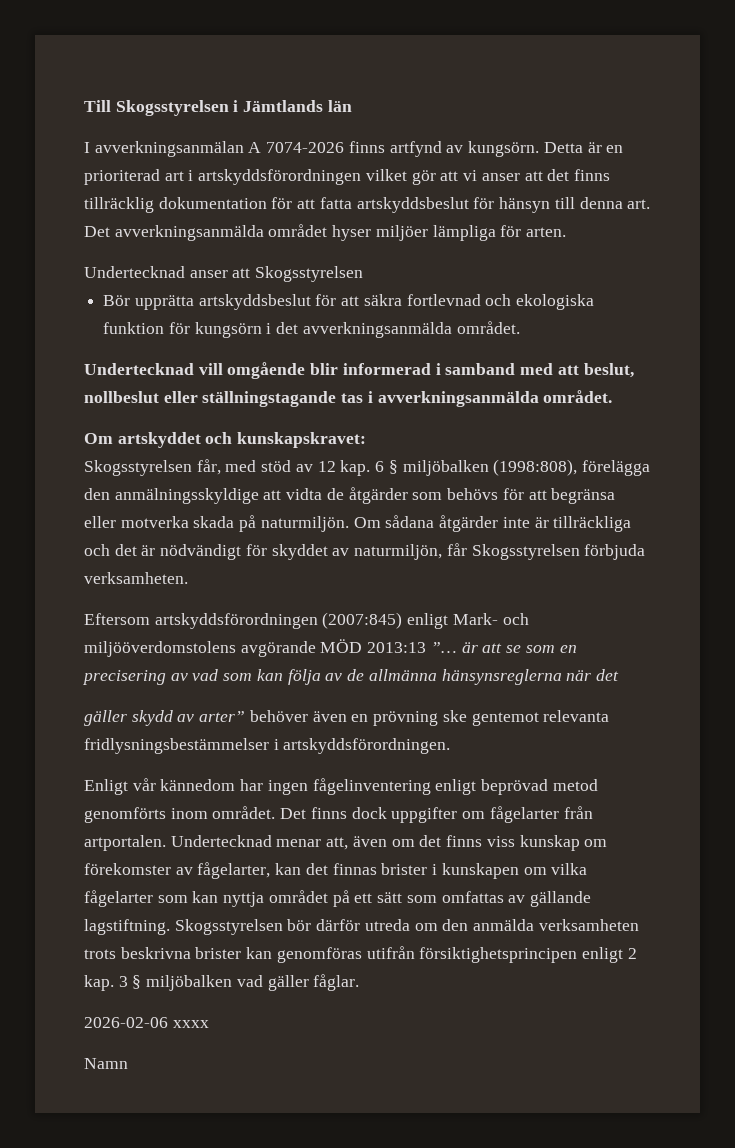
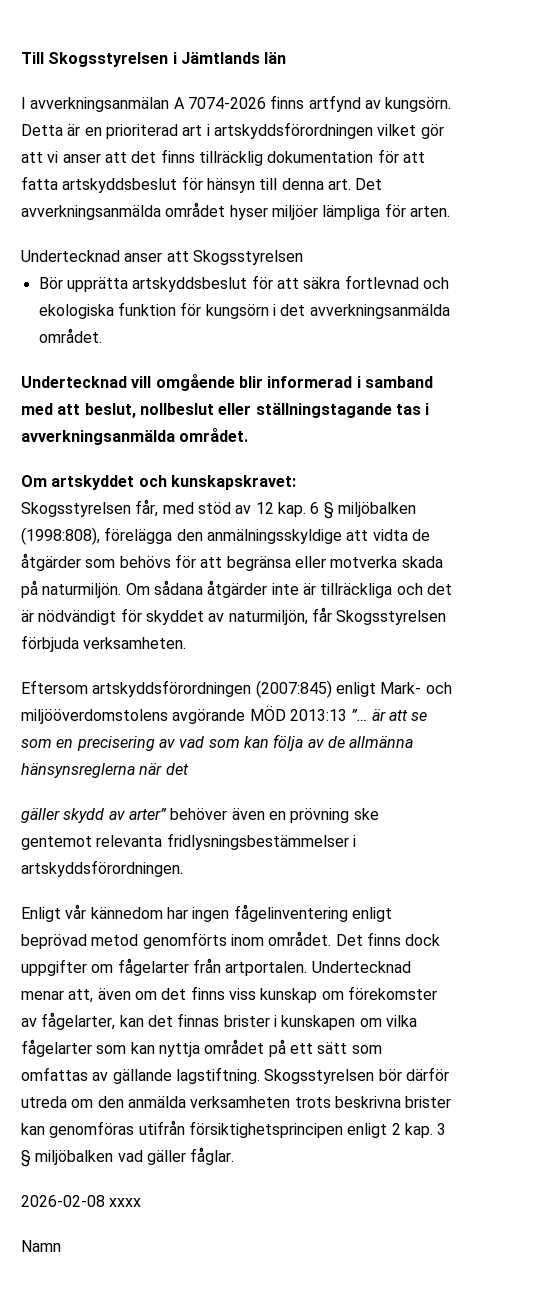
[84,1017,168,1028] 2026-02-06 -> [21,1195,105,1207] 2026-02-08

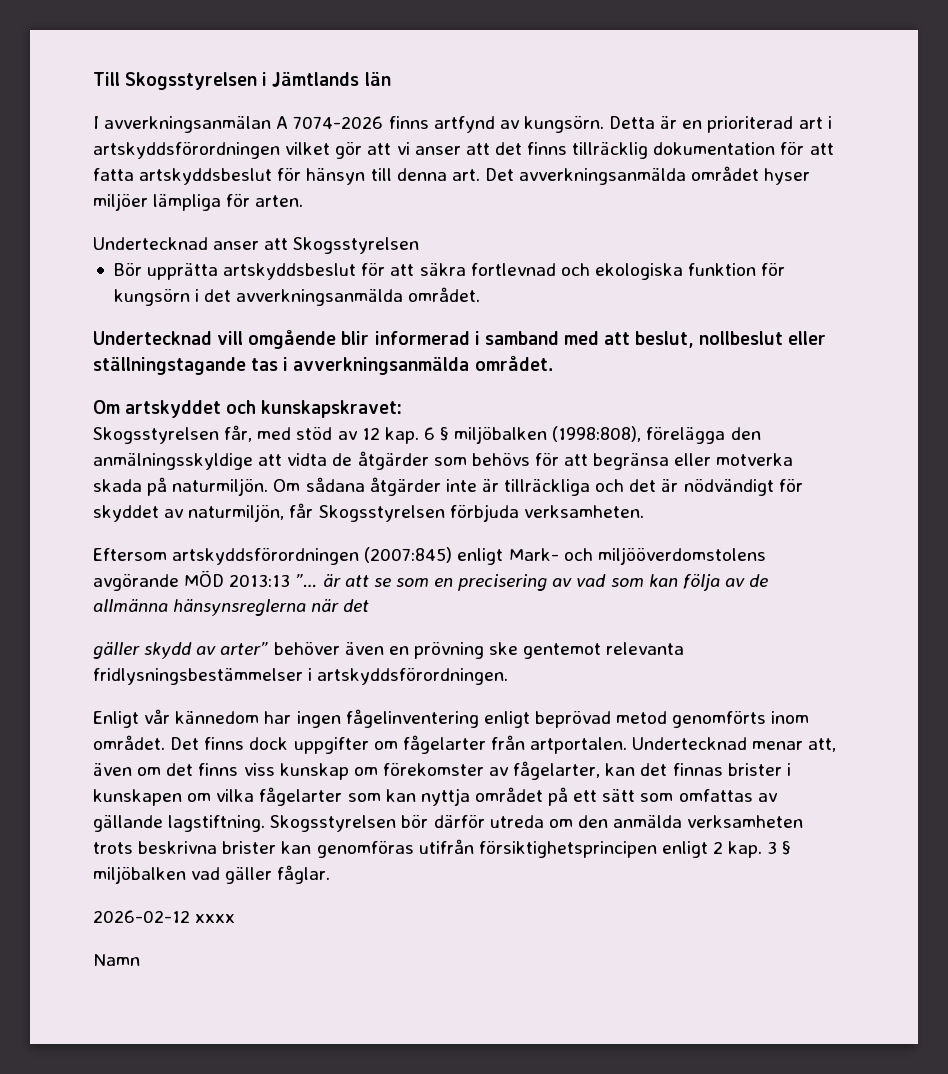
[21,1195,105,1207] 2026-02-08 -> [93,910,190,923] 2026-02-12

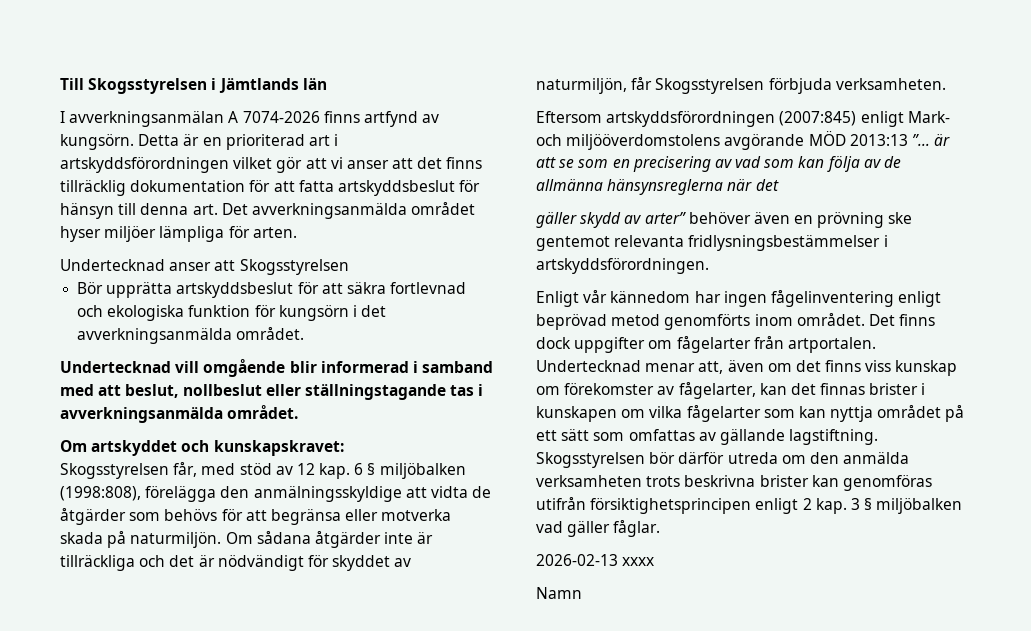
[93,910,190,923] 2026-02-12 -> [536,554,618,566] 2026-02-13

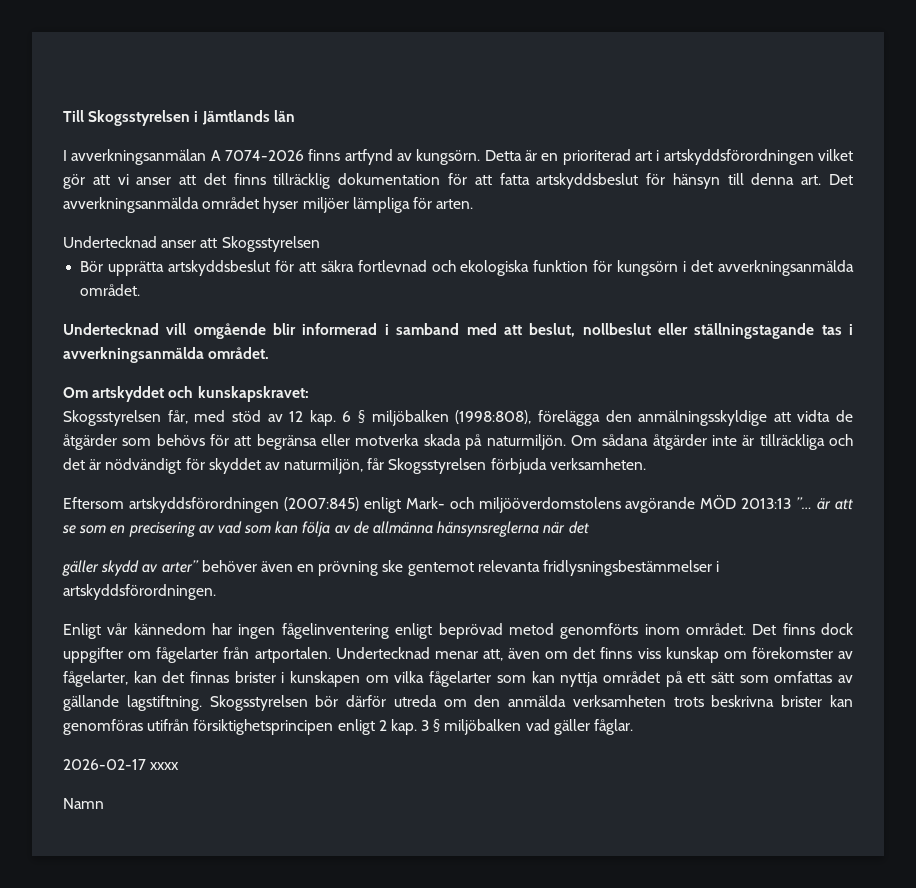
[536,554,618,566] 2026-02-13 -> [63,759,146,770] 2026-02-17

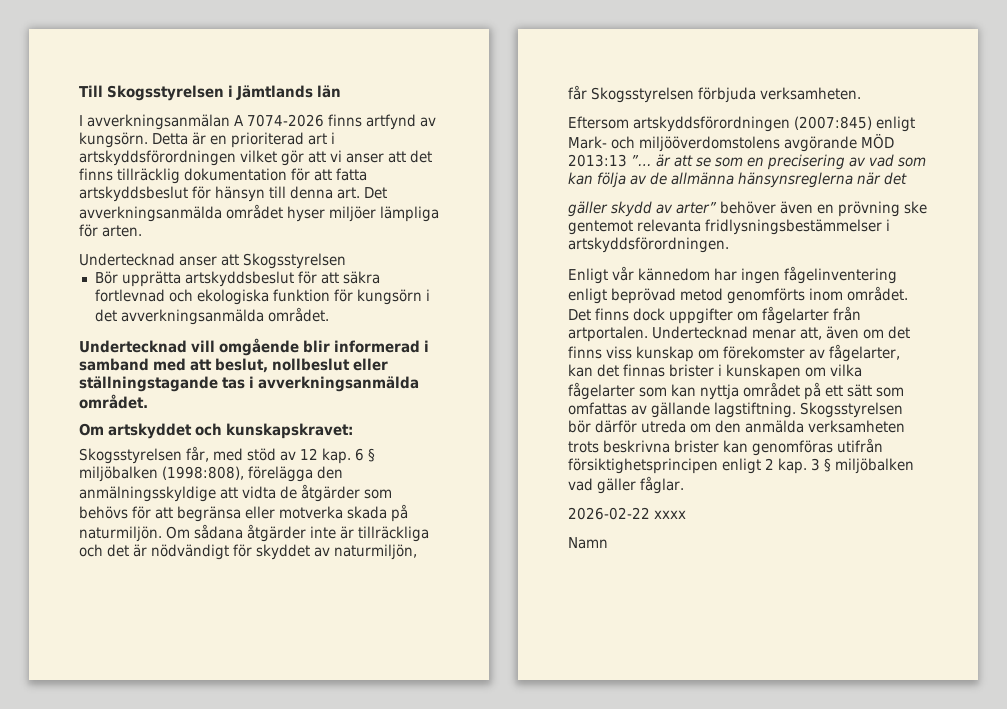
[63,759,146,770] 2026-02-17 -> [568,507,650,520] 2026-02-22

